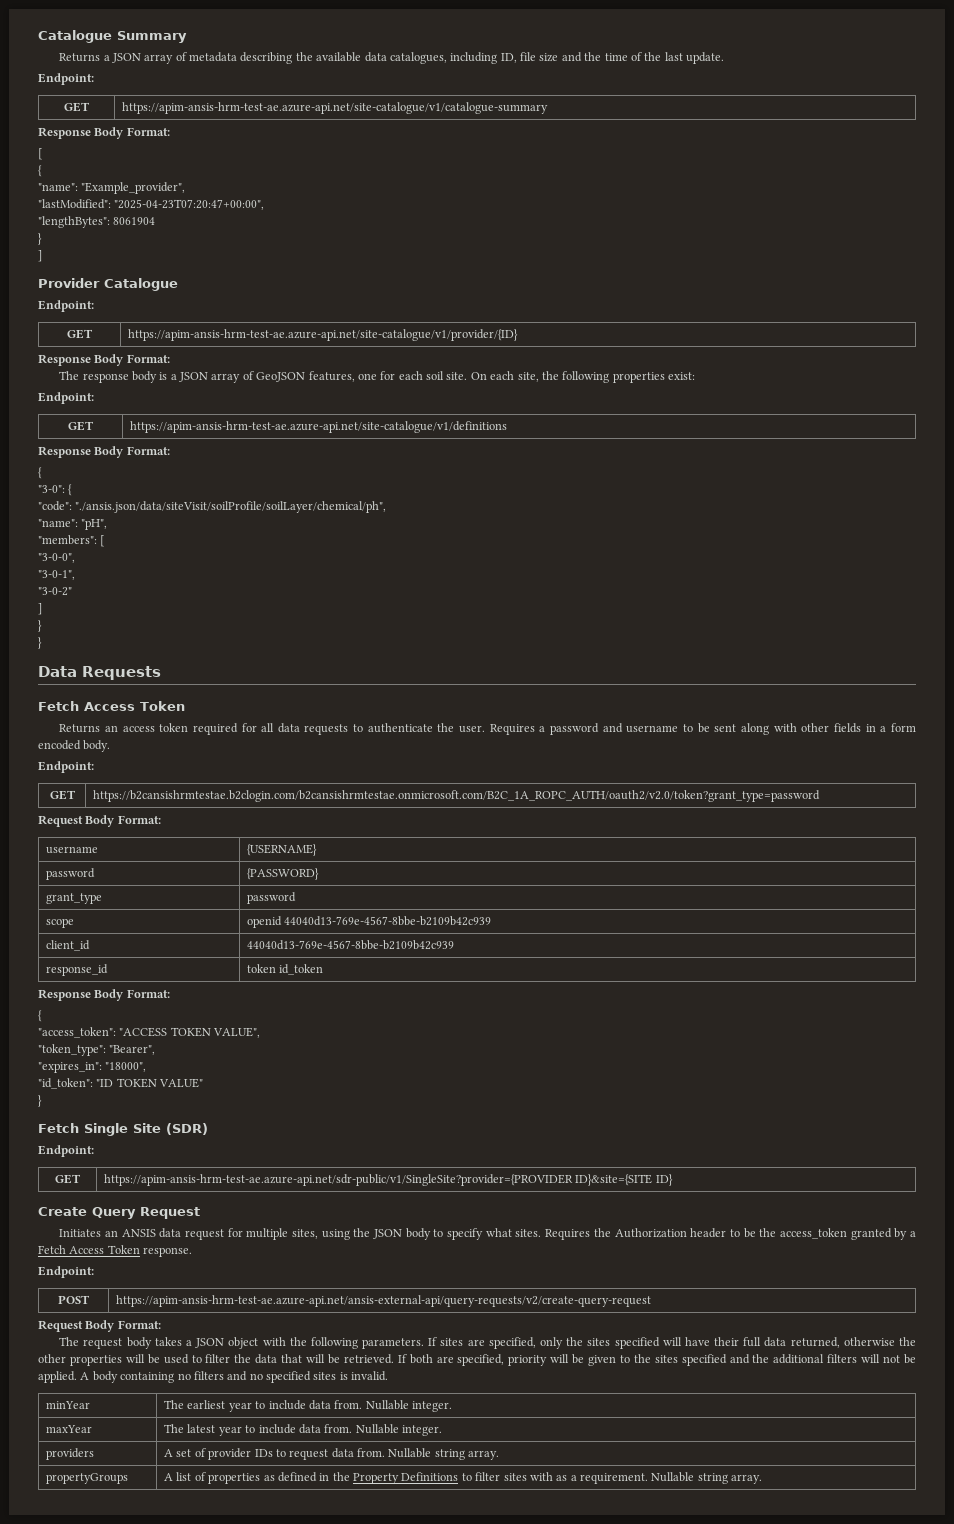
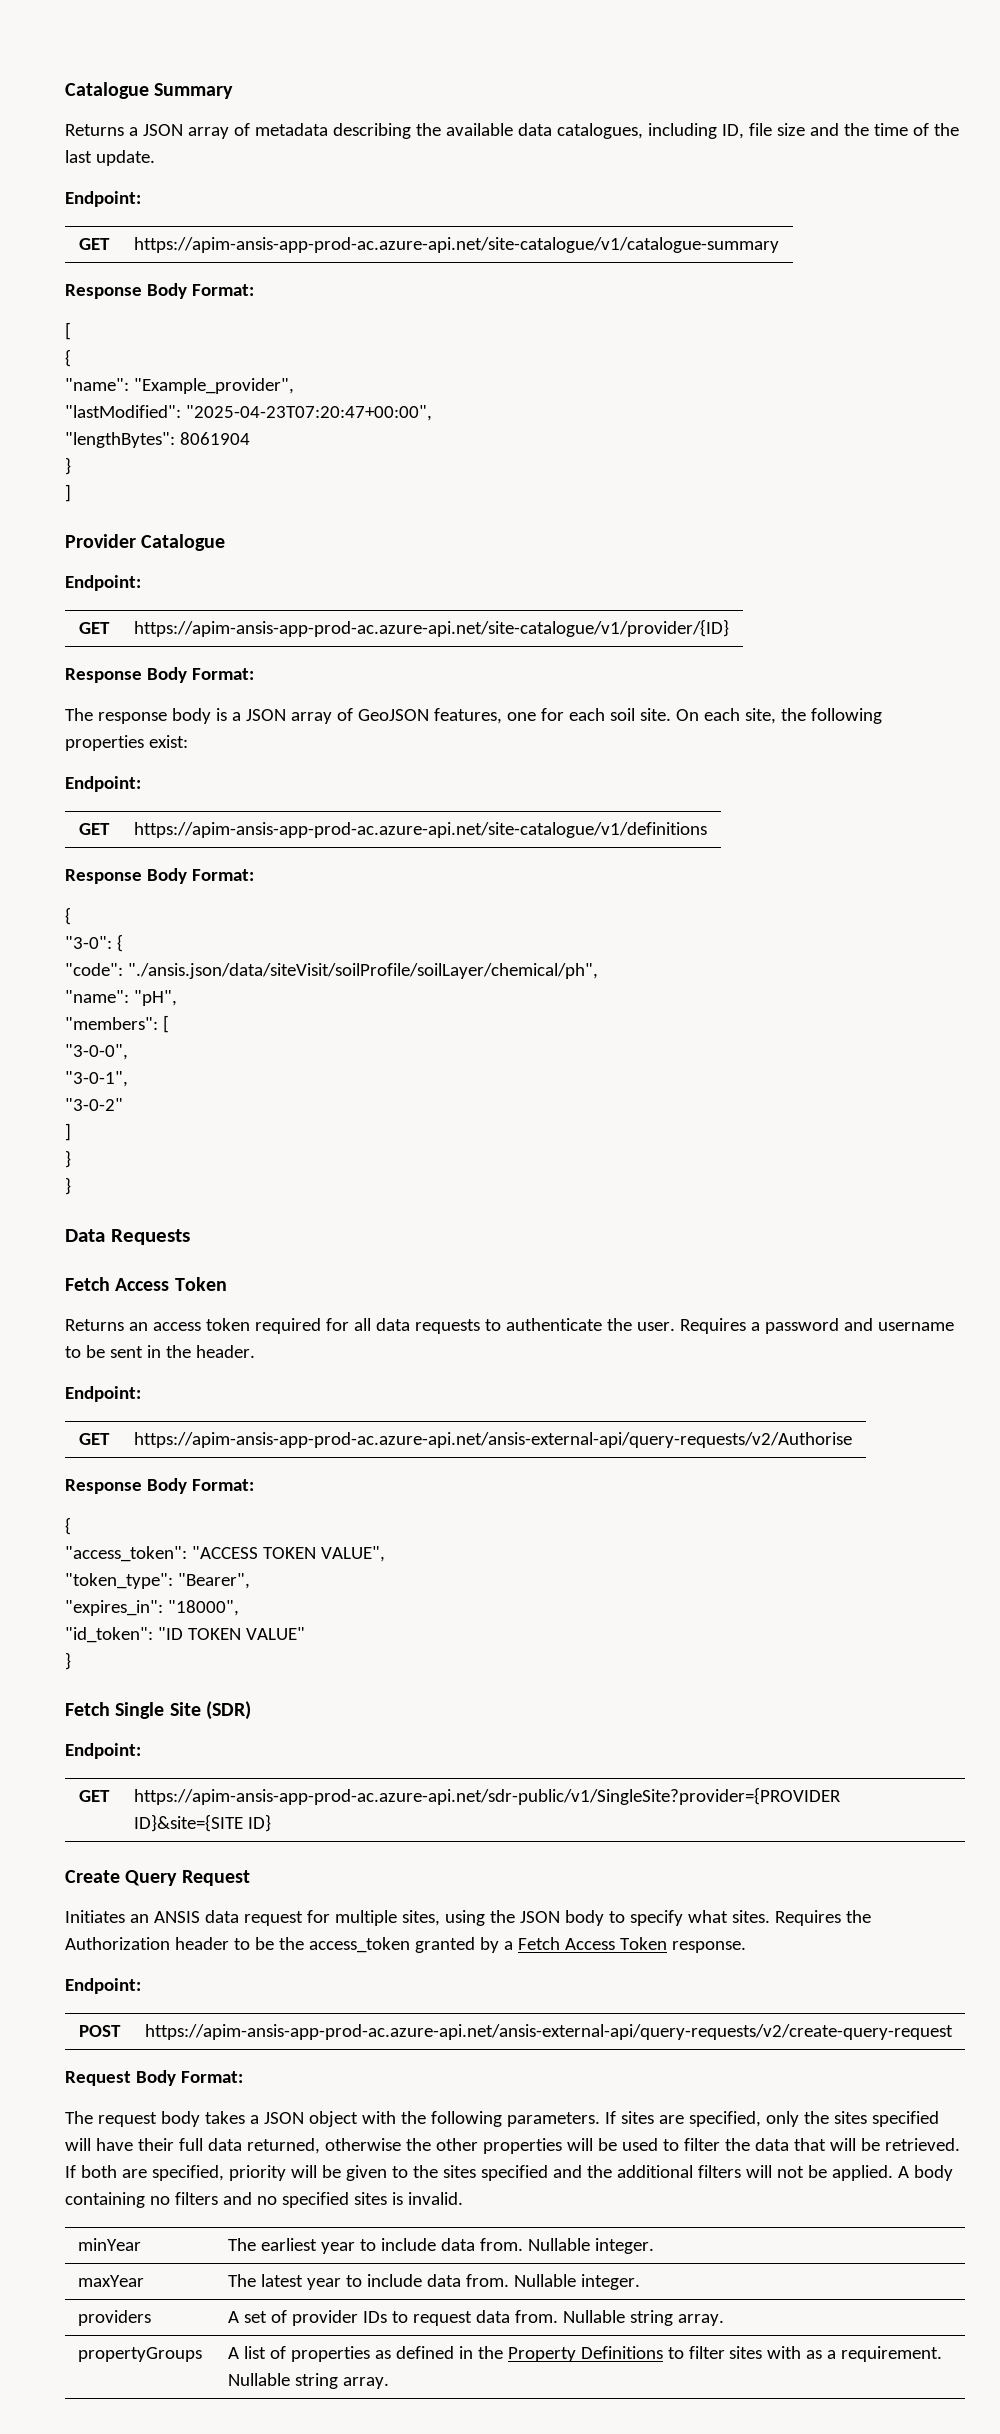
[122,102,549,114] https://apim-ansis-hrm-test-ae.azure-api.net/site-catalogue/v1/catalogue-summary -> [133,237,779,253] https://apim-ansis-app-prod-ac.azure-api.net/site-catalogue/v1/catalogue-summary
[128,329,519,341] https://apim-ansis-hrm-test-ae.azure-api.net/site-catalogue/v1/provider/{ID} -> [133,619,729,637] https://apim-ansis-app-prod-ac.azure-api.net/site-catalogue/v1/provider/{ID}
[130,421,508,433] https://apim-ansis-hrm-test-ae.azure-api.net/site-catalogue/v1/definitions -> [133,822,707,838] https://apim-ansis-app-prod-ac.azure-api.net/site-catalogue/v1/definitions
[741,723,916,735] [38,740,111,752] [38,761,94,773] [49,790,76,800] [93,790,821,802] [38,815,161,827] [46,846,99,854] [247,844,318,856] [46,868,96,880] [247,868,320,880] [46,893,103,904] [247,892,297,904] [46,918,75,928] [247,916,492,928] [46,940,91,951] [247,940,455,950] [46,964,109,976] [247,964,324,975] along with other fields in a form encoded body. // Endpoint: // GET | https://b2cansishrmtestae.b2clogin.com/b2cansishrmtestae.onmicrosoft.com/B2C_1A_ROPC_AUTH/oauth2/v2.0/token?grant_type=password // Request Body Format: // username | {USERNAME} // password | {PASSWORD} // grant_type | password // scope | openid 44040d13-769e-4567-8bbe-b2109b42c939 // client_id | 44040d13-769e-4567-8bbe-b2109b42c939 // response_id | token id_token -> [146,1345,255,1358] [65,1386,141,1402] [78,1433,110,1445] [133,1432,852,1448] in the header. // Endpoint: // GET | https://apim-ansis-app-prod-ac.azure-api.net/ansis-external-api/query-requests/v2/Authorise
[104,1174,574,1186] https://apim-ansis-hrm-test-ae.azure-api.net/sdr-public/v1/SingleSite?provider={PROVIDER -> [133,1787,841,1805] https://apim-ansis-app-prod-ac.azure-api.net/sdr-public/v1/SingleSite?provider={PROVIDER
[116,1295,652,1307] https://apim-ansis-hrm-test-ae.azure-api.net/ansis-external-api/query-requests/v2/create-query-request -> [144,2024,953,2040] https://apim-ansis-app-prod-ac.azure-api.net/ansis-external-api/query-requests/v2/create-query-request

